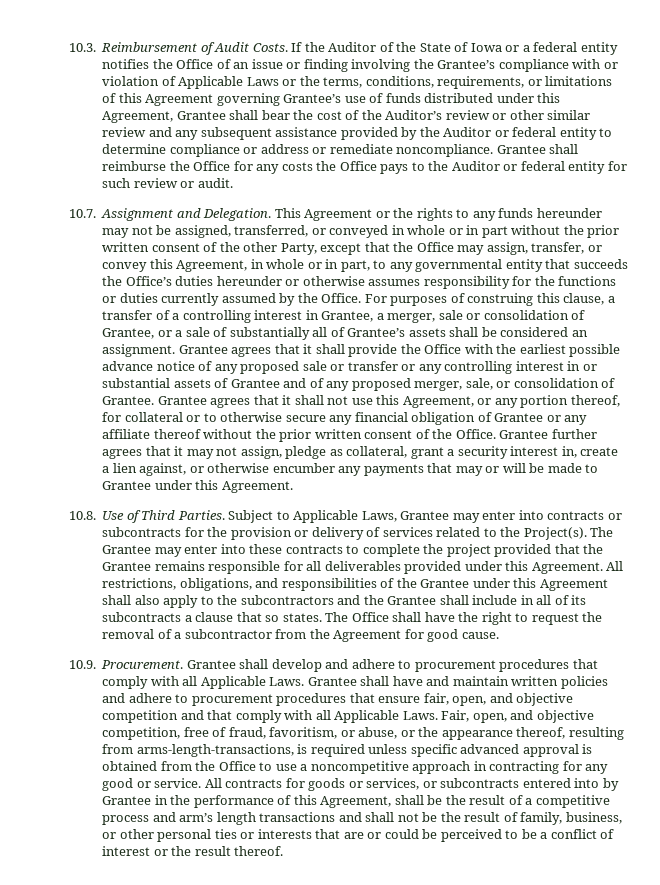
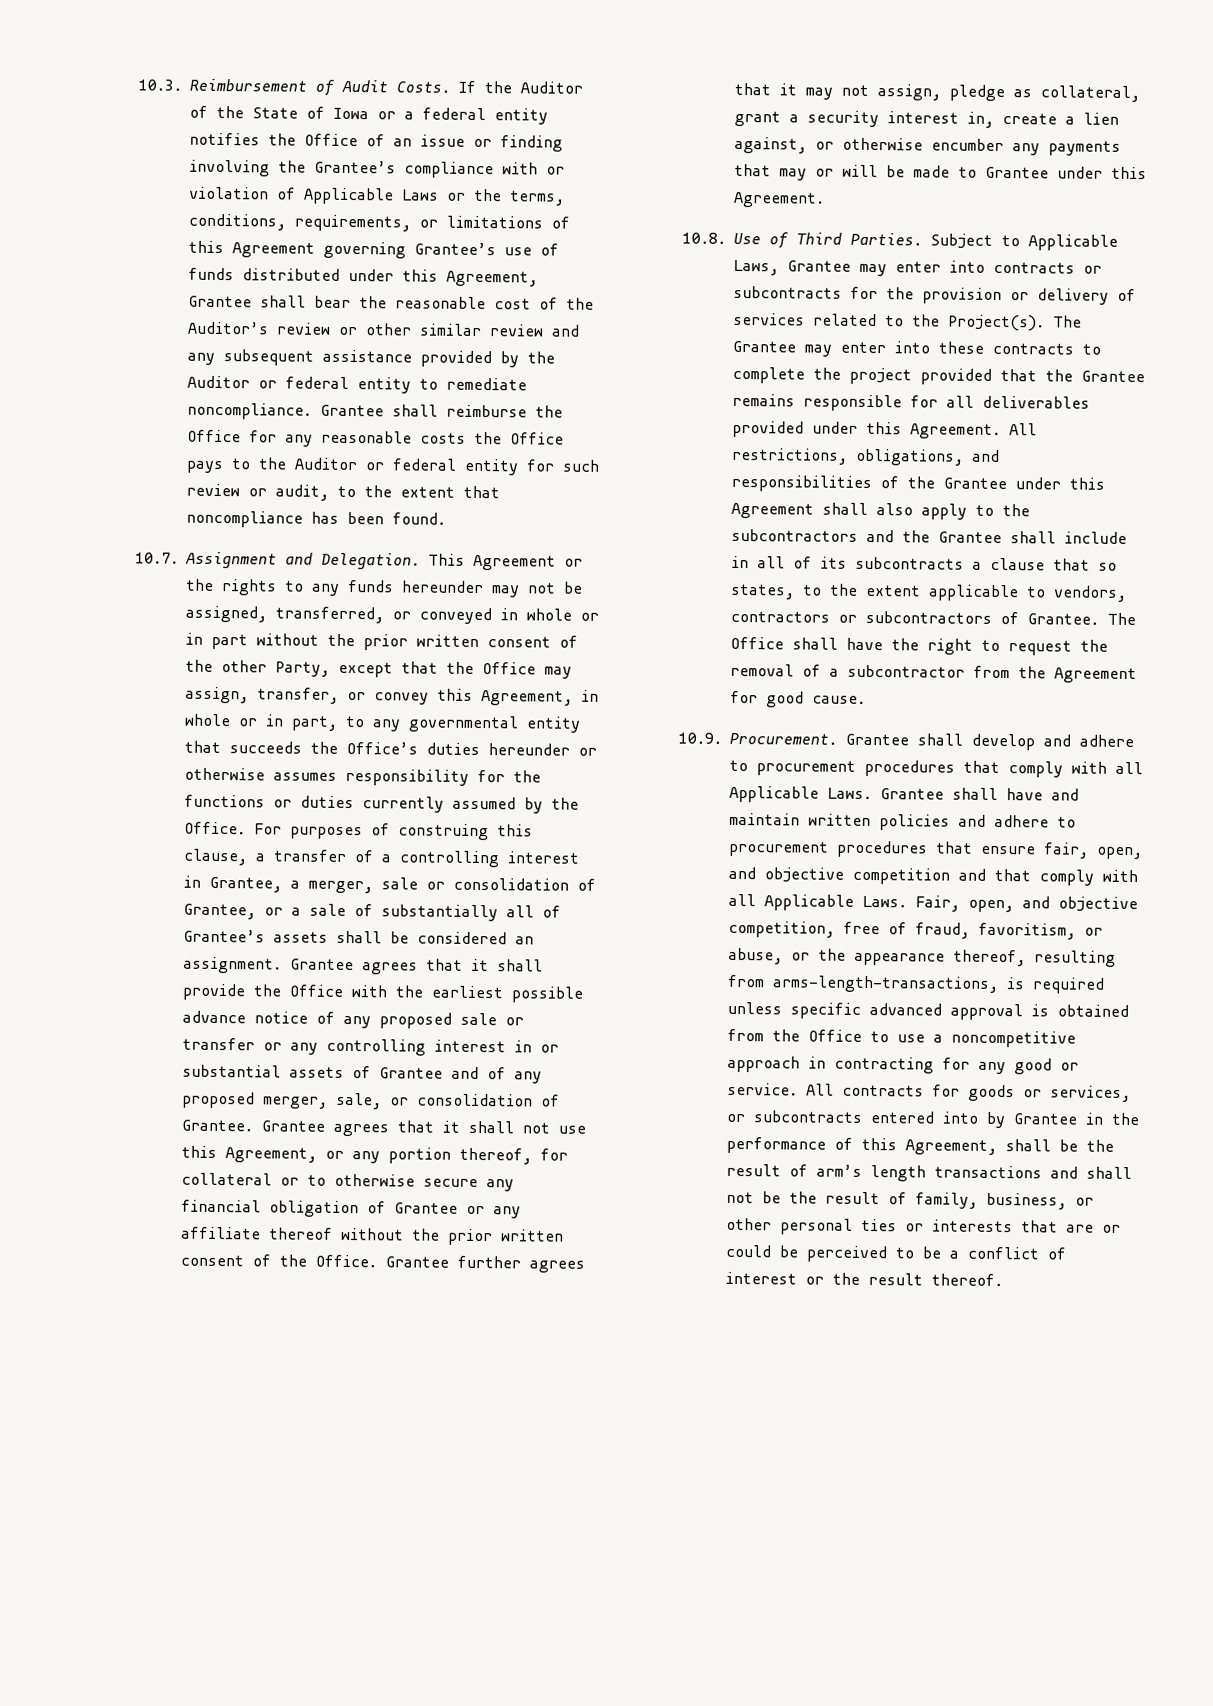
(314, 115) none -> [394,296,486,310] reasonable
[102,144,327,157] determine compliance or address or -> (438, 384) none
(280, 169) none -> [320,430,412,444] reasonable
[197,178,233,188] audit. -> [274,484,500,501] [185,510,446,528] audit, to the extent that noncompliance has been found.
[282,613,322,622] states. -> [729,583,1127,602] [729,610,1099,625] states, to the extent applicable to vendors, contractors or subcontractors of Grantee.
[525,795,610,808] [102,812,176,825] a competitive process and -> (808, 1170) none

